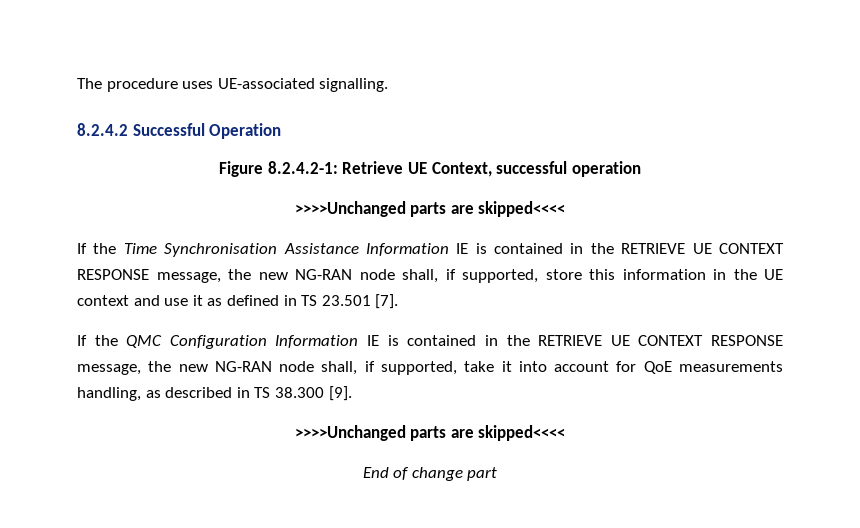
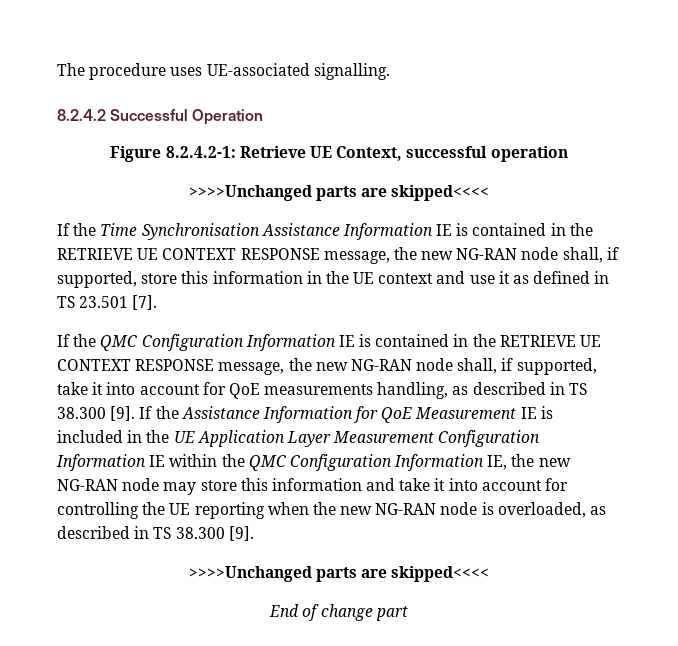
(352, 393) none -> [139,406,553,423] [57,430,541,447] [56,454,571,471] [57,478,569,495] [57,502,607,519] [57,526,254,541] If the Assistance Information for QoE Measurement IE is included in the UE Application Layer Measurement Configuration Information IE within the QMC Configuration Information IE, the new NG-RAN node may store this information and take it into account for controlling the UE reporting when the new NG-RAN node is overloaded, as described in TS 38.300 [9].

